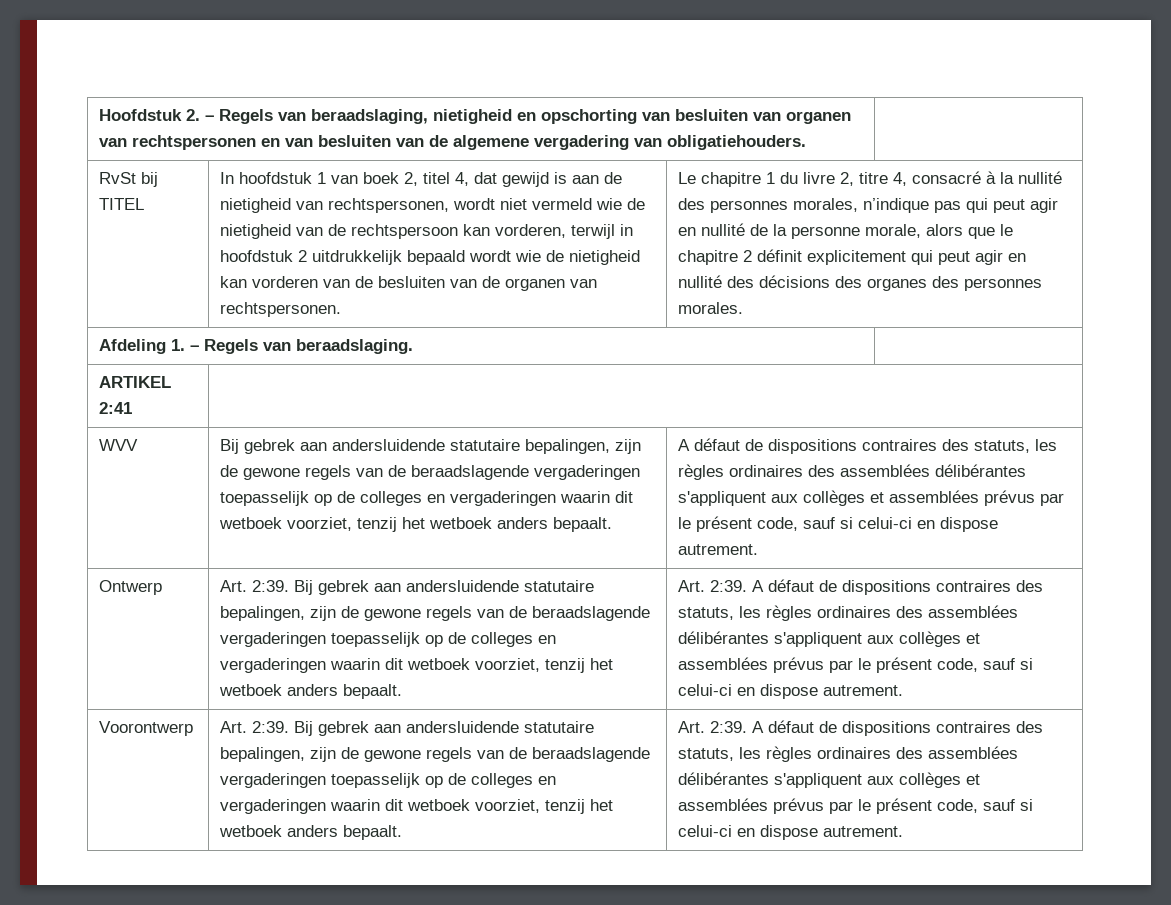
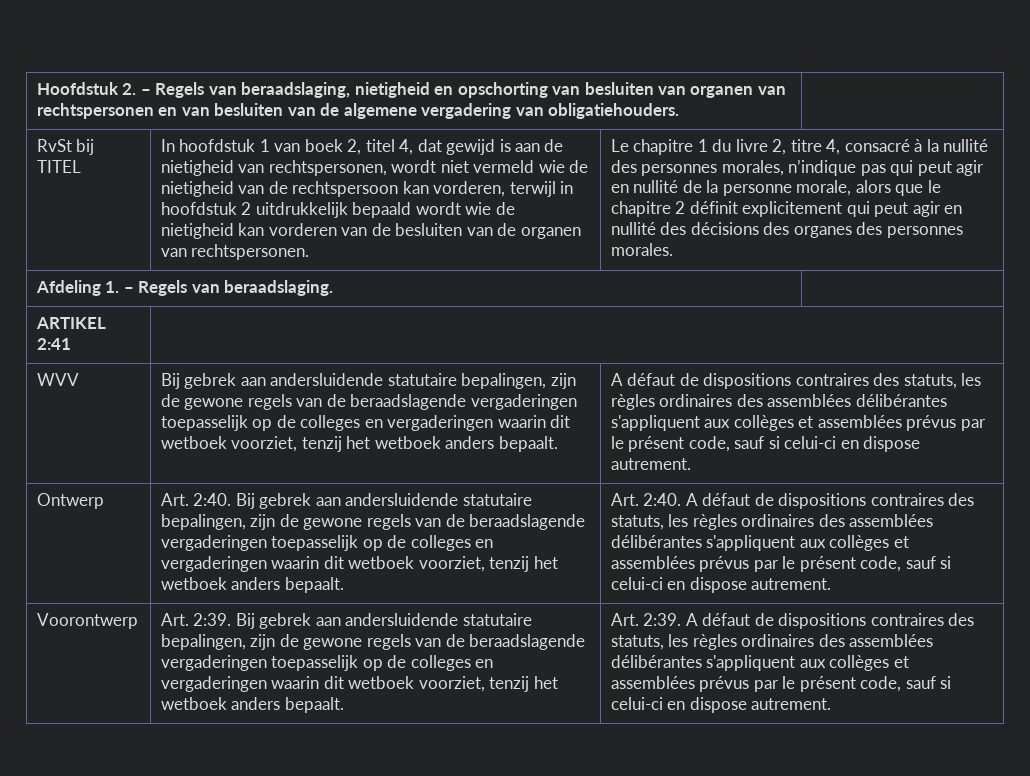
[252,580,290,592] 2:39. -> [193,493,232,506] 2:40.
[710,580,748,592] 2:39. -> [643,493,682,506] 2:40.

